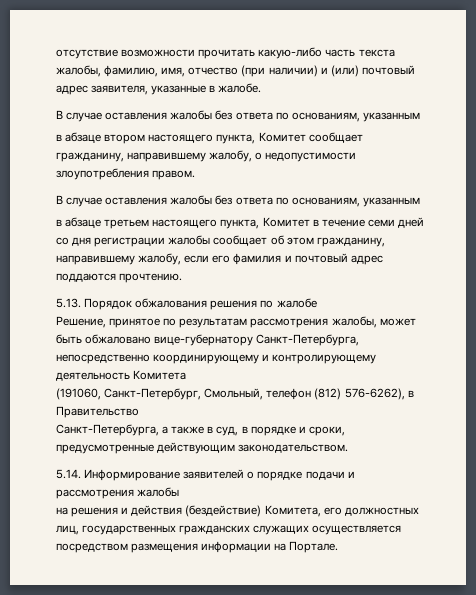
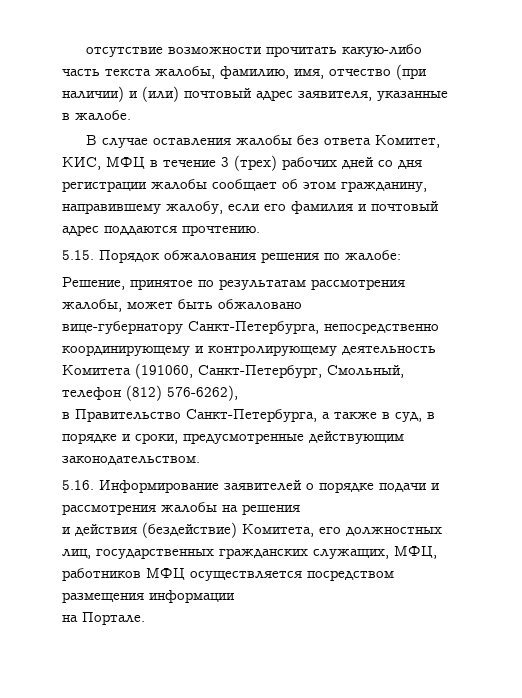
[275,112,420,122] [56,132,363,144] [56,150,357,162] [56,168,196,180] [56,195,420,207] [56,217,395,229] по основаниям, указанным // в абзаце втором настоящего пункта, Комитет сообщает гражданину, направившему жалобу, о недопустимости злоупотребления правом. // В случае оставления жалобы без ответа по основаниям, указанным // в абзаце третьем настоящего пункта, Комитет в течение семи -> [374,135,440,148] [62,155,337,171] Комитет, КИС, МФЦ в течение 3 (трех) рабочих
[56,298,81,308] 5.13. -> [62,250,94,260] 5.15.
[276,298,317,308] жалобе -> [345,250,401,261] жалобе:
(152, 339) none -> (302, 304) //
(187, 375) // -> (131, 370) none
(405, 394) none -> (238, 393) //
(139, 412) // -> (181, 415) none
[56,469,81,479] 5.14. -> [62,480,94,490] 5.16.
(180, 492) // -> (217, 507) none
(119, 512) none -> (300, 509) //
[253,525,310,535] служащих -> [313,545,437,559] [62,567,185,581] служащих, МФЦ, работников МФЦ
(272, 547) none -> (235, 596) //

